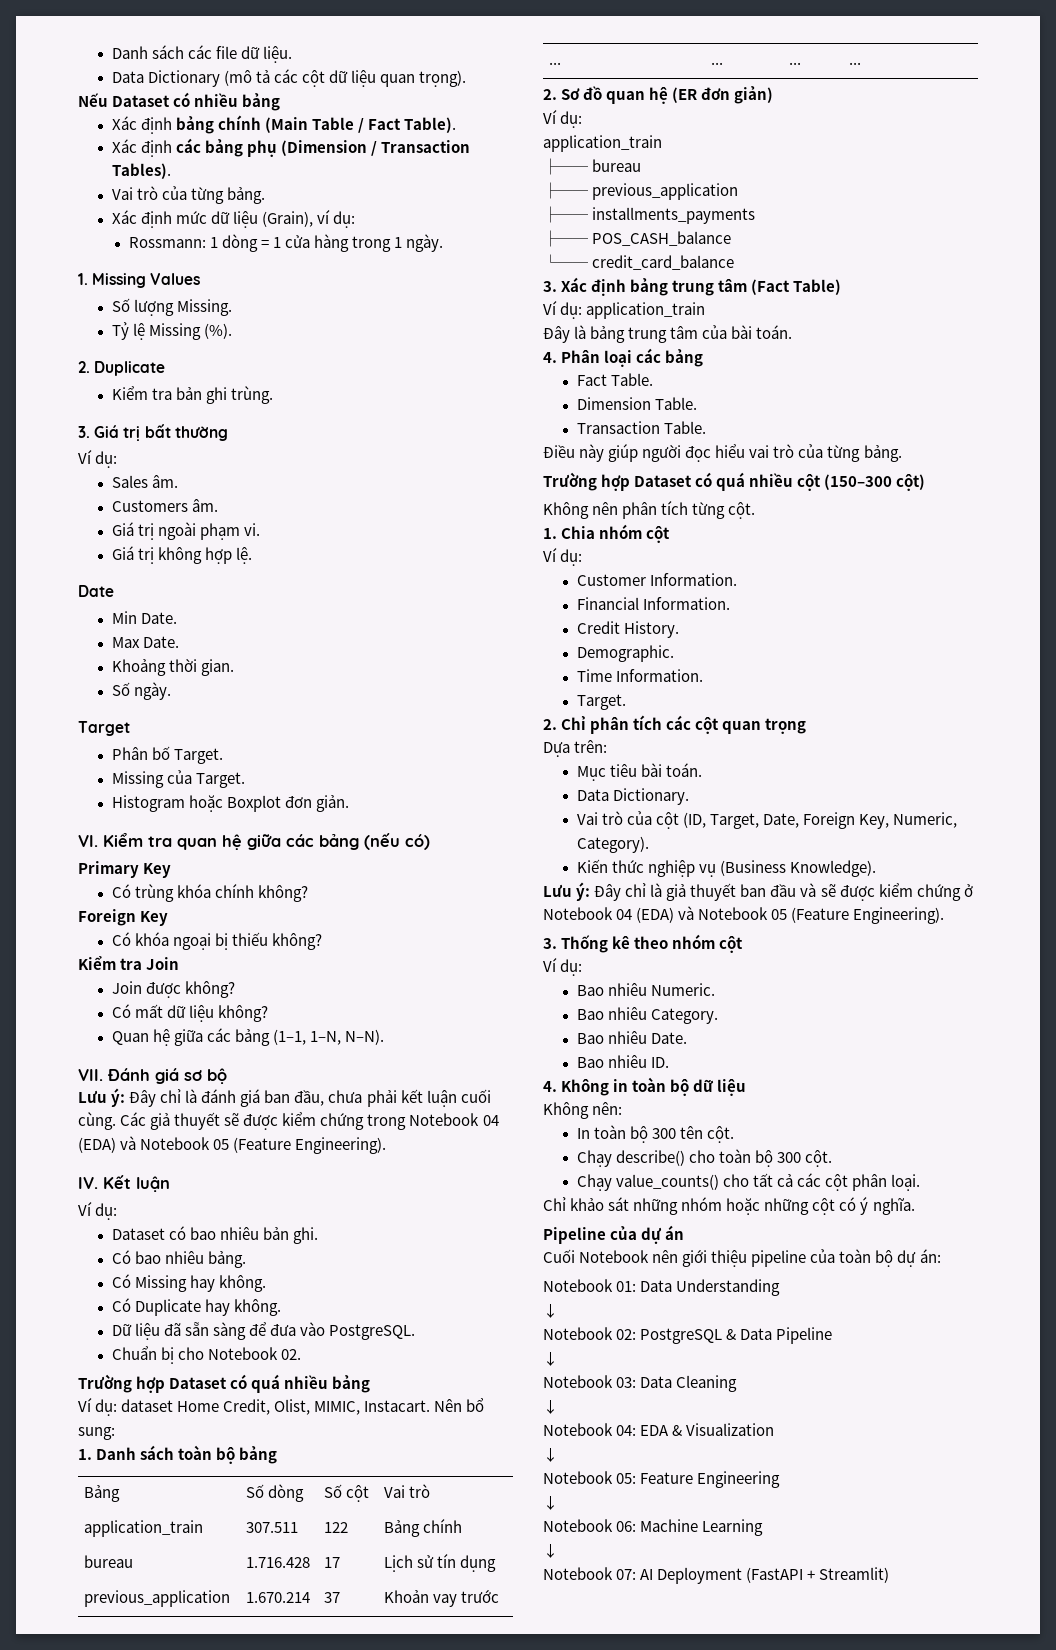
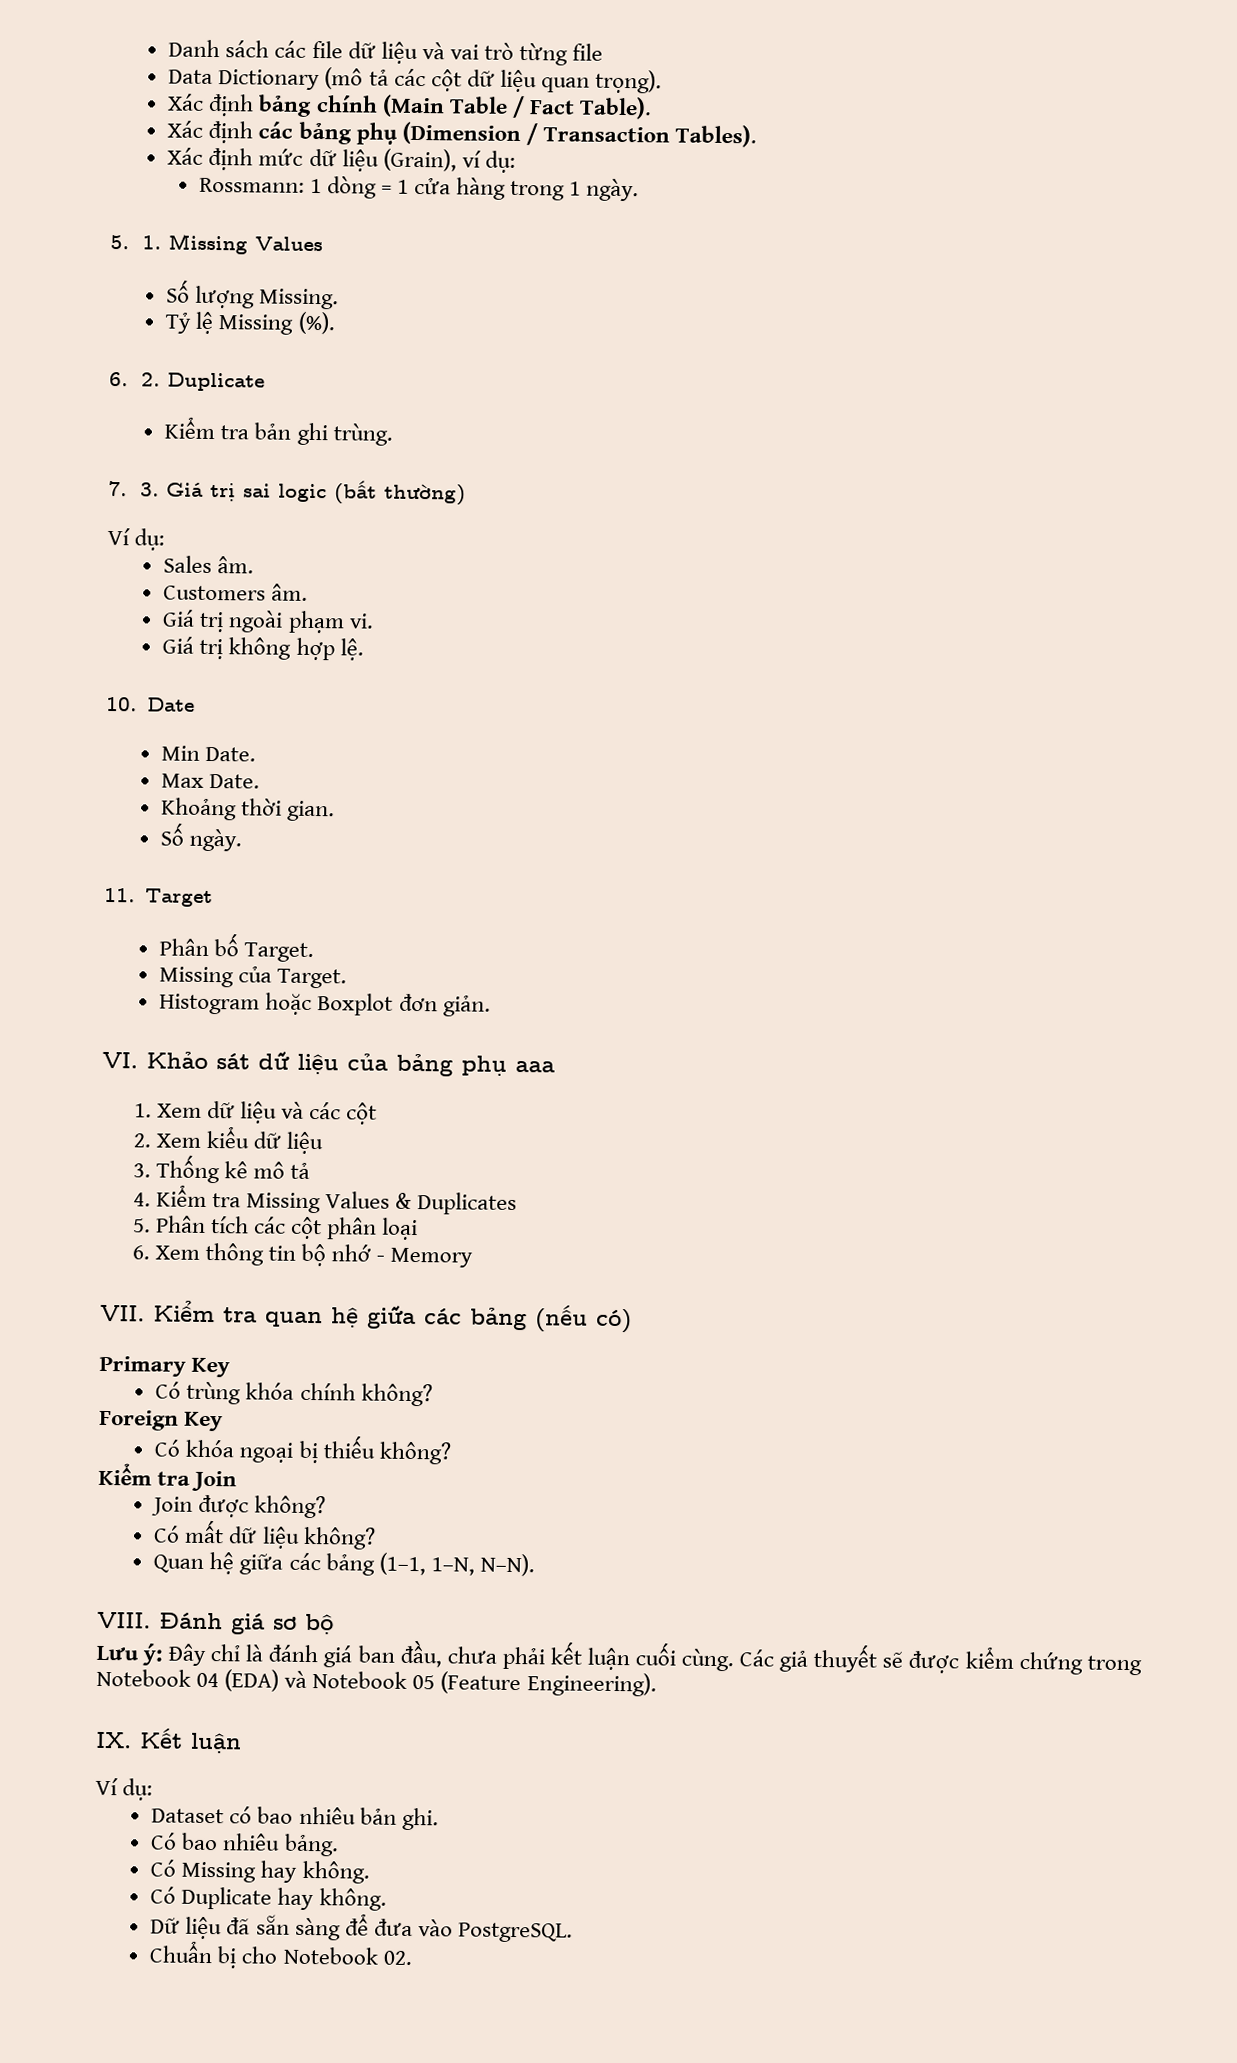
[262,46,292,63] liệu. -> [380,41,604,66] liệu và vai trò từng file
[78,92,281,111] // Nếu Dataset có nhiều bảng -> (662, 81) none
[111,186,265,204] // Vai trò của từng bảng. -> (757, 136) none
(444, 243) none -> [110,234,129,250] 5.
(232, 331) none -> [109,371,128,387] 6.
(273, 395) none -> [108,480,127,497] 7.
[144,424,228,441] bất thường -> [242,480,466,506] sai logic (bất thường)
(252, 555) none -> [106,696,137,712] 10.
(171, 691) none -> [104,887,135,903] 11.
(98, 841) none -> [146,1050,555,1077] [133,1100,377,1125] [132,1125,324,1155] [132,1154,310,1184] [132,1184,517,1216] [132,1215,418,1241] [131,1242,474,1268] [100,1304,145,1322] Khảo sát dữ liệu của bảng phụ aaa // 1. Xem dữ liệu và các cột // 2. Xem kiểu dữ liệu // 3. Thống kê mô tả // 4. Kiểm tra Missing Values & Duplicates // 5. Phân tích các cột phân loại // 6. Xem thông tin bộ nhớ - Memory // VII.
[78,1069,103,1081] VII. -> [97,1611,151,1629] VIII.
[78,1177,98,1189] IV. -> [95,1731,132,1749] IX.
[78,1374,371,1393] [78,1398,485,1416] [78,1427,115,1440] [78,1445,278,1464] [84,1485,121,1502] [246,1484,305,1502] [324,1484,370,1502] [384,1484,431,1498] [84,1520,204,1537] [246,1522,299,1533] [324,1522,349,1533] [384,1519,463,1537] [84,1555,134,1568] [246,1557,311,1568] [324,1557,341,1568] [384,1554,497,1572] [84,1590,231,1607] [246,1592,311,1603] [324,1592,341,1603] [384,1589,500,1607] [549,62,562,65] [711,62,724,65] [789,62,802,65] [849,62,862,65] [543,86,774,104] [543,110,583,128] [543,135,662,152] [543,158,642,175] [543,182,739,200] [543,206,756,224] [543,230,732,247] [543,254,735,270] [543,277,842,296] [543,301,706,319] [543,325,793,343] [543,348,704,367] [576,373,653,386] [576,397,697,410] [576,421,706,434] [543,444,902,462] [543,472,926,491] [543,501,756,519] [543,524,671,543] [543,548,583,566] [576,573,737,586] [576,597,730,610] [576,621,679,638] [576,645,674,662] [576,669,703,682] [576,694,626,710] [543,715,807,734] [543,740,608,757] [576,763,702,781] [576,788,689,805] [576,811,958,829] [576,836,649,853] [576,859,876,877] [543,882,973,901] [543,906,945,924] [543,934,744,953] [543,958,583,976] [576,983,715,996] [576,1007,718,1024] [576,1031,687,1044] [576,1055,669,1068] [543,1077,747,1096] [543,1102,623,1119] [576,1125,734,1143] [576,1149,832,1167] [576,1173,921,1191] [543,1197,915,1215] [543,1225,685,1244] [543,1249,941,1267] [543,1279,781,1296] [543,1304,558,1318] [543,1327,833,1344] [543,1352,558,1366] [543,1375,738,1392] [543,1400,558,1414] [543,1423,775,1436] [543,1448,558,1462] [543,1471,781,1488] [543,1496,558,1510] [543,1519,764,1536] [543,1544,558,1558] [543,1567,890,1584] // Trường hợp Dataset có quá nhiều bảng // Ví dụ: dataset Home Credit, Olist, MIMIC, Instacart. Nên bổ sung: // 1. Danh sách toàn bộ bảng // Bảng | Số dòng | Số cột | Vai trò // application_train | 307.511 | 122 | Bảng chính // bureau | 1.716.428 | 17 | Lịch sử tín dụng // previous_application | 1.670.214 | 37 | Khoản vay trước // ... | ... | ... | ... // 2. Sơ đồ quan hệ (ER đơn giản) // Ví dụ: // application_train // ├── bureau // ├── previous_application // ├── installments_payments // ├── POS_CASH_balance // └── credit_card_balance // 3. Xác định bảng trung tâm (Fact Table) // Ví dụ: application_train // Đây là bảng trung tâm của bài toán. // 4. Phân loại các bảng // Fact Table. // Dimension Table. // Transaction Table. // Điều này giúp người đọc hiểu vai trò của từng bảng. // Trường hợp Dataset có quá nhiều cột (150–300 cột) // Không nên phân tích từng cột. // 1. Chia nhóm cột // Ví dụ: // Customer Information. // Financial Information. // Credit History. // Demographic. // Time Information. // Target. // 2. Chỉ phân tích các cột quan trọng // Dựa trên: // Mục tiêu bài toán. // Data Dictionary. // Vai trò của cột (ID, Target, Date, Foreign Key, Numeric, Category). // Kiến thức nghiệp vụ (Business Knowledge). // Lưu ý: Đây chỉ là giả thuyết ban đầu và sẽ được kiểm chứng ở Notebook 04 (EDA) và Notebook 05 (Feature Engineering). // 3. Thống kê theo nhóm cột // Ví dụ: // Bao nhiêu Numeric. // Bao nhiêu Category. // Bao nhiêu Date. // Bao nhiêu ID. // 4. Không in toàn bộ dữ liệu // Không nên: // In toàn bộ 300 tên cột. // Chạy describe() cho toàn bộ 300 cột. // Chạy value_counts() cho tất cả các cột phân loại. // Chỉ khảo sát những nhóm hoặc những cột có ý nghĩa. // Pipeline của dự án // Cuối Notebook nên giới thiệu pipeline của toàn bộ dự án: // Notebook 01: Data Understanding // ↓ // Notebook 02: PostgreSQL & Data Pipeline // ↓ // Notebook 03: Data Cleaning // ↓ // Notebook 04: EDA & Visualization // ↓ // Notebook 05: Feature Engineering // ↓ // Notebook 06: Machine Learning // ↓ // Notebook 07: AI Deployment (FastAPI + Streamlit) -> (413, 1958) none

